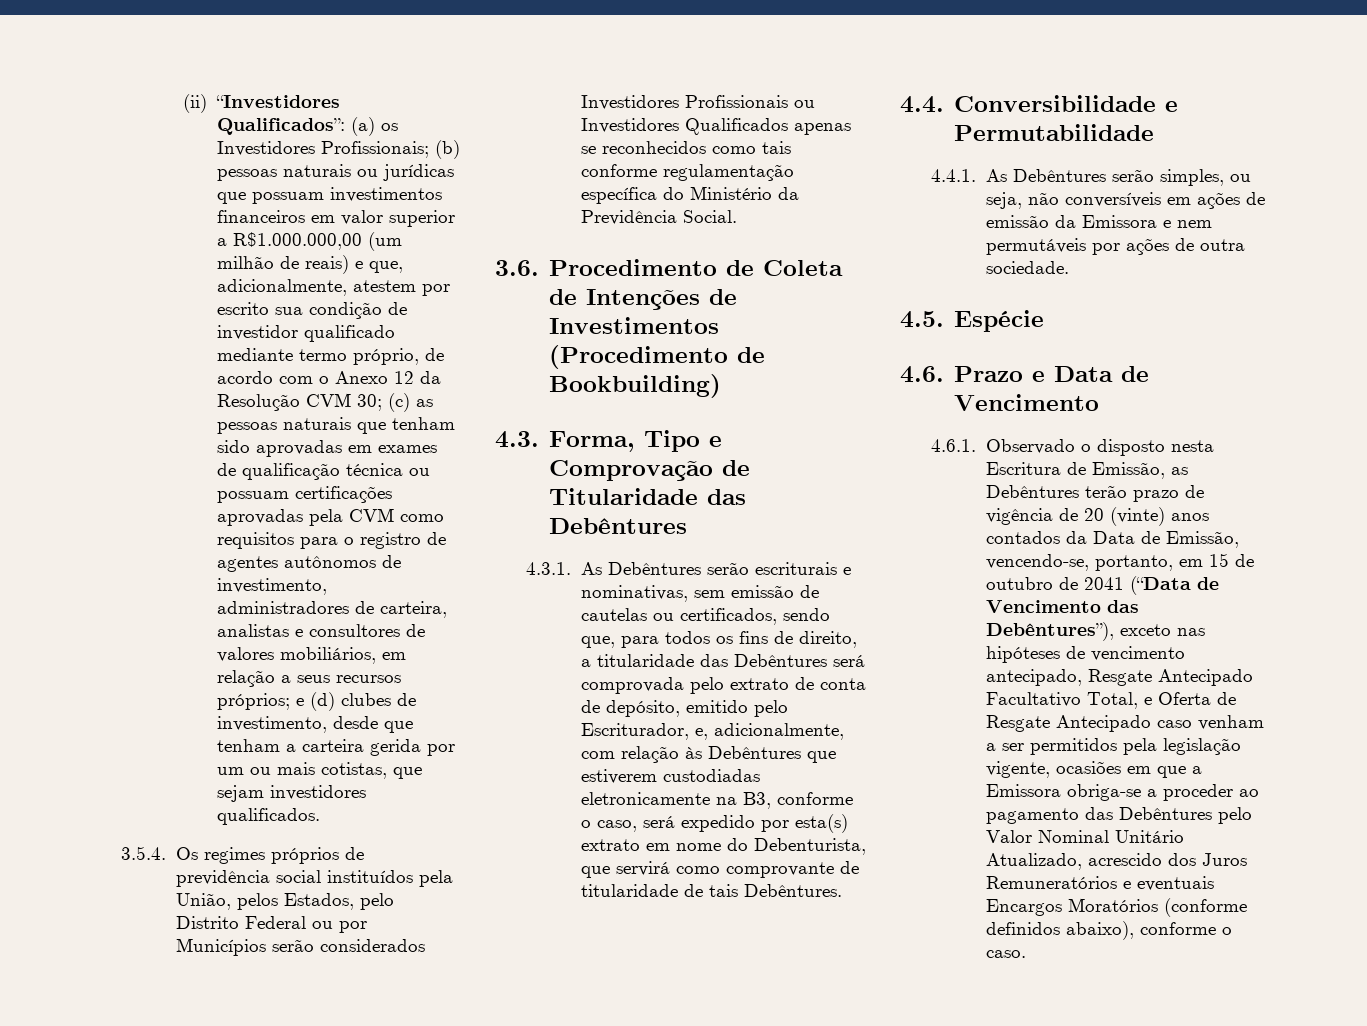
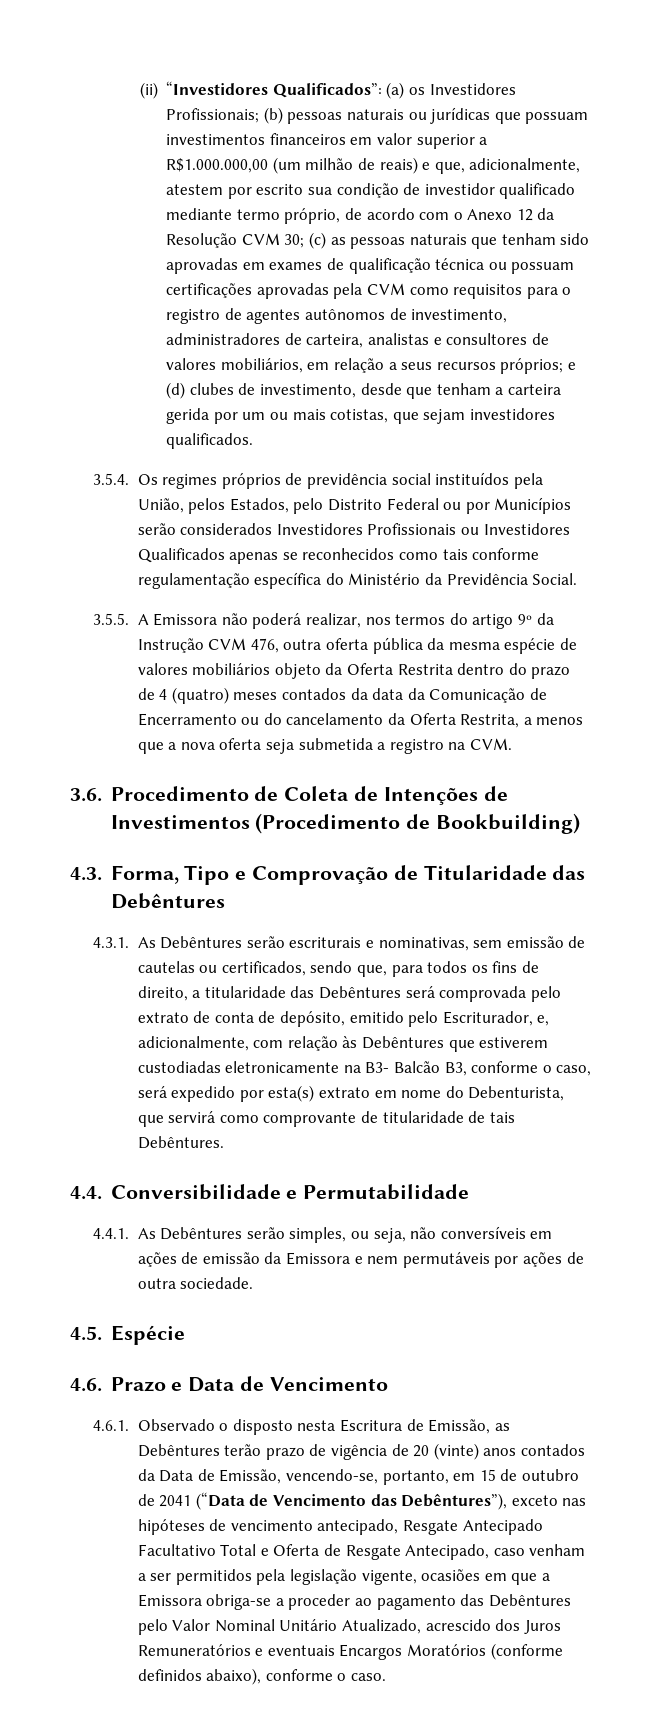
(737, 216) none -> [93,613,554,629] [137,637,578,654] [137,663,571,679] [137,687,548,704] [137,713,584,728] [137,738,513,754] // 3.5.5. A Emissora não poderá realizar, nos termos do artigo 9º da Instrução CVM 476, outra oferta pública da mesma espécie de valores mobiliários objeto da Oferta Restrita dentro do prazo de 4 (quatro) meses contados da data da Comunicação de Encerramento ou do cancelamento da Oferta Restrita, a menos que a nova oferta seja submetida a registro na CVM.
(737, 801) none -> [365,1061,441,1073] B3- Balcão
[1086,692,1138,709] Total, -> [220,1544,257,1556] Total
[1055,715,1151,732] Antecipado -> [405,1544,490,1560] Antecipado,

